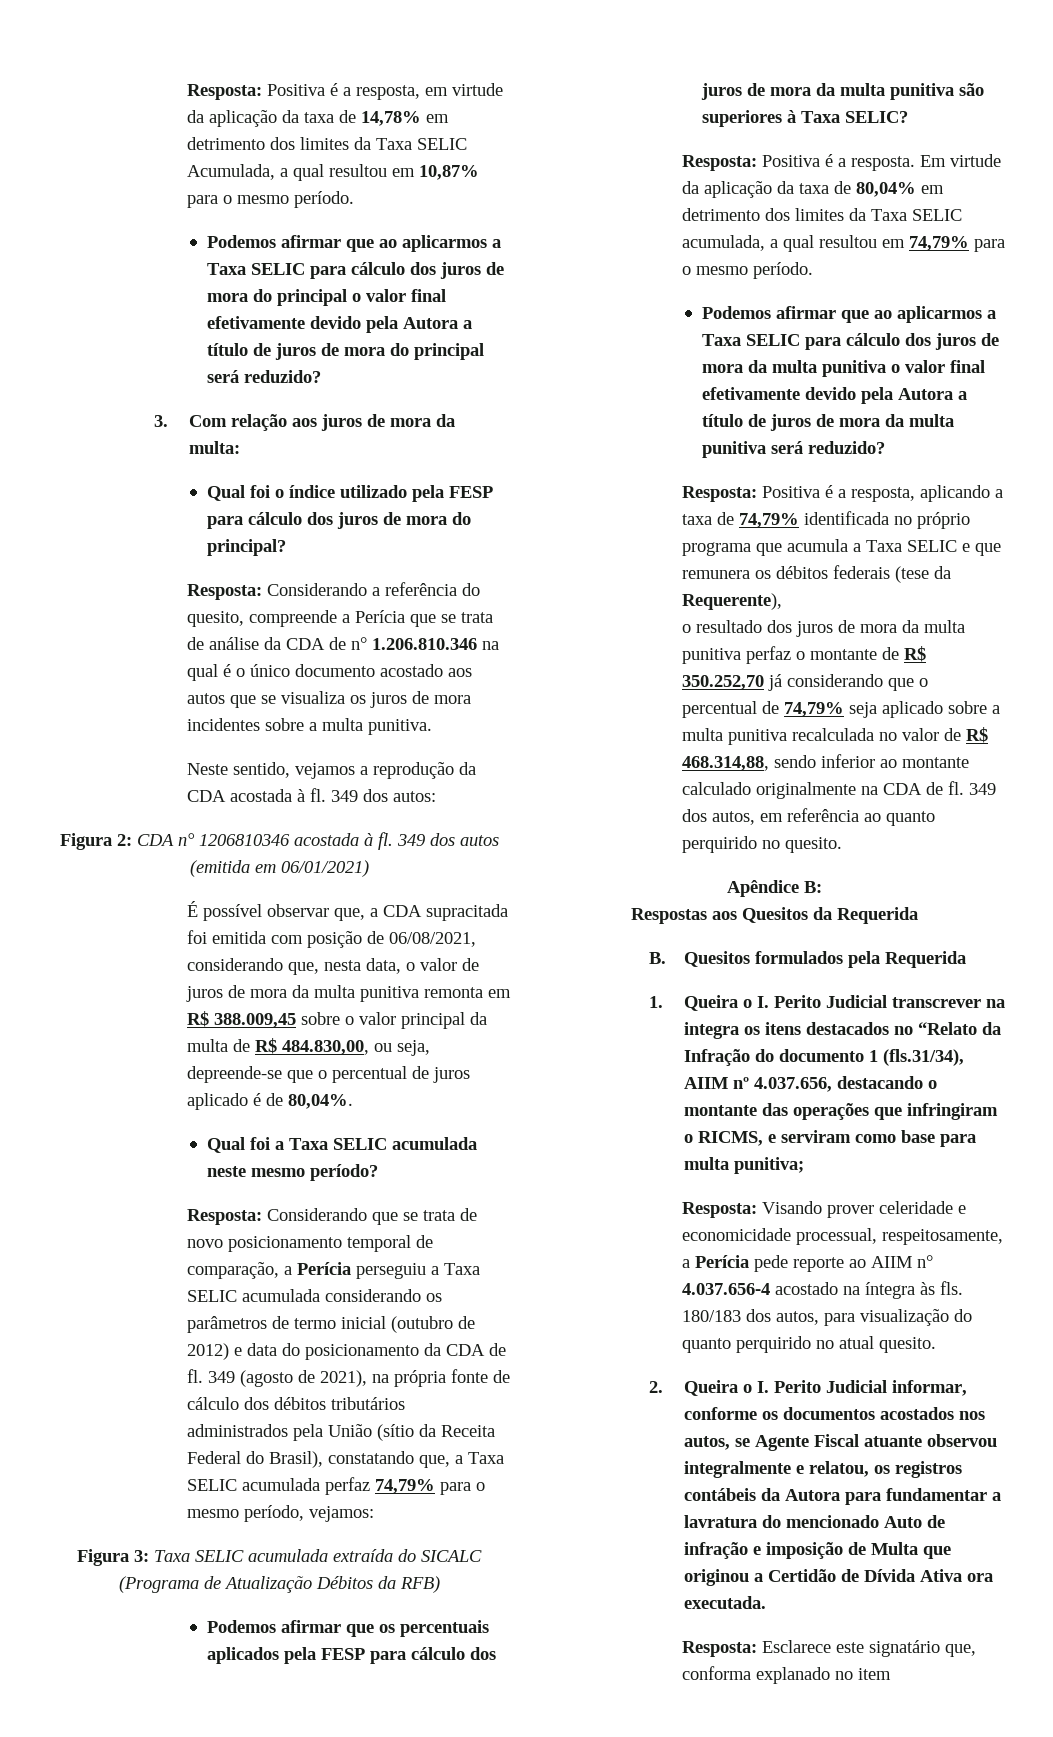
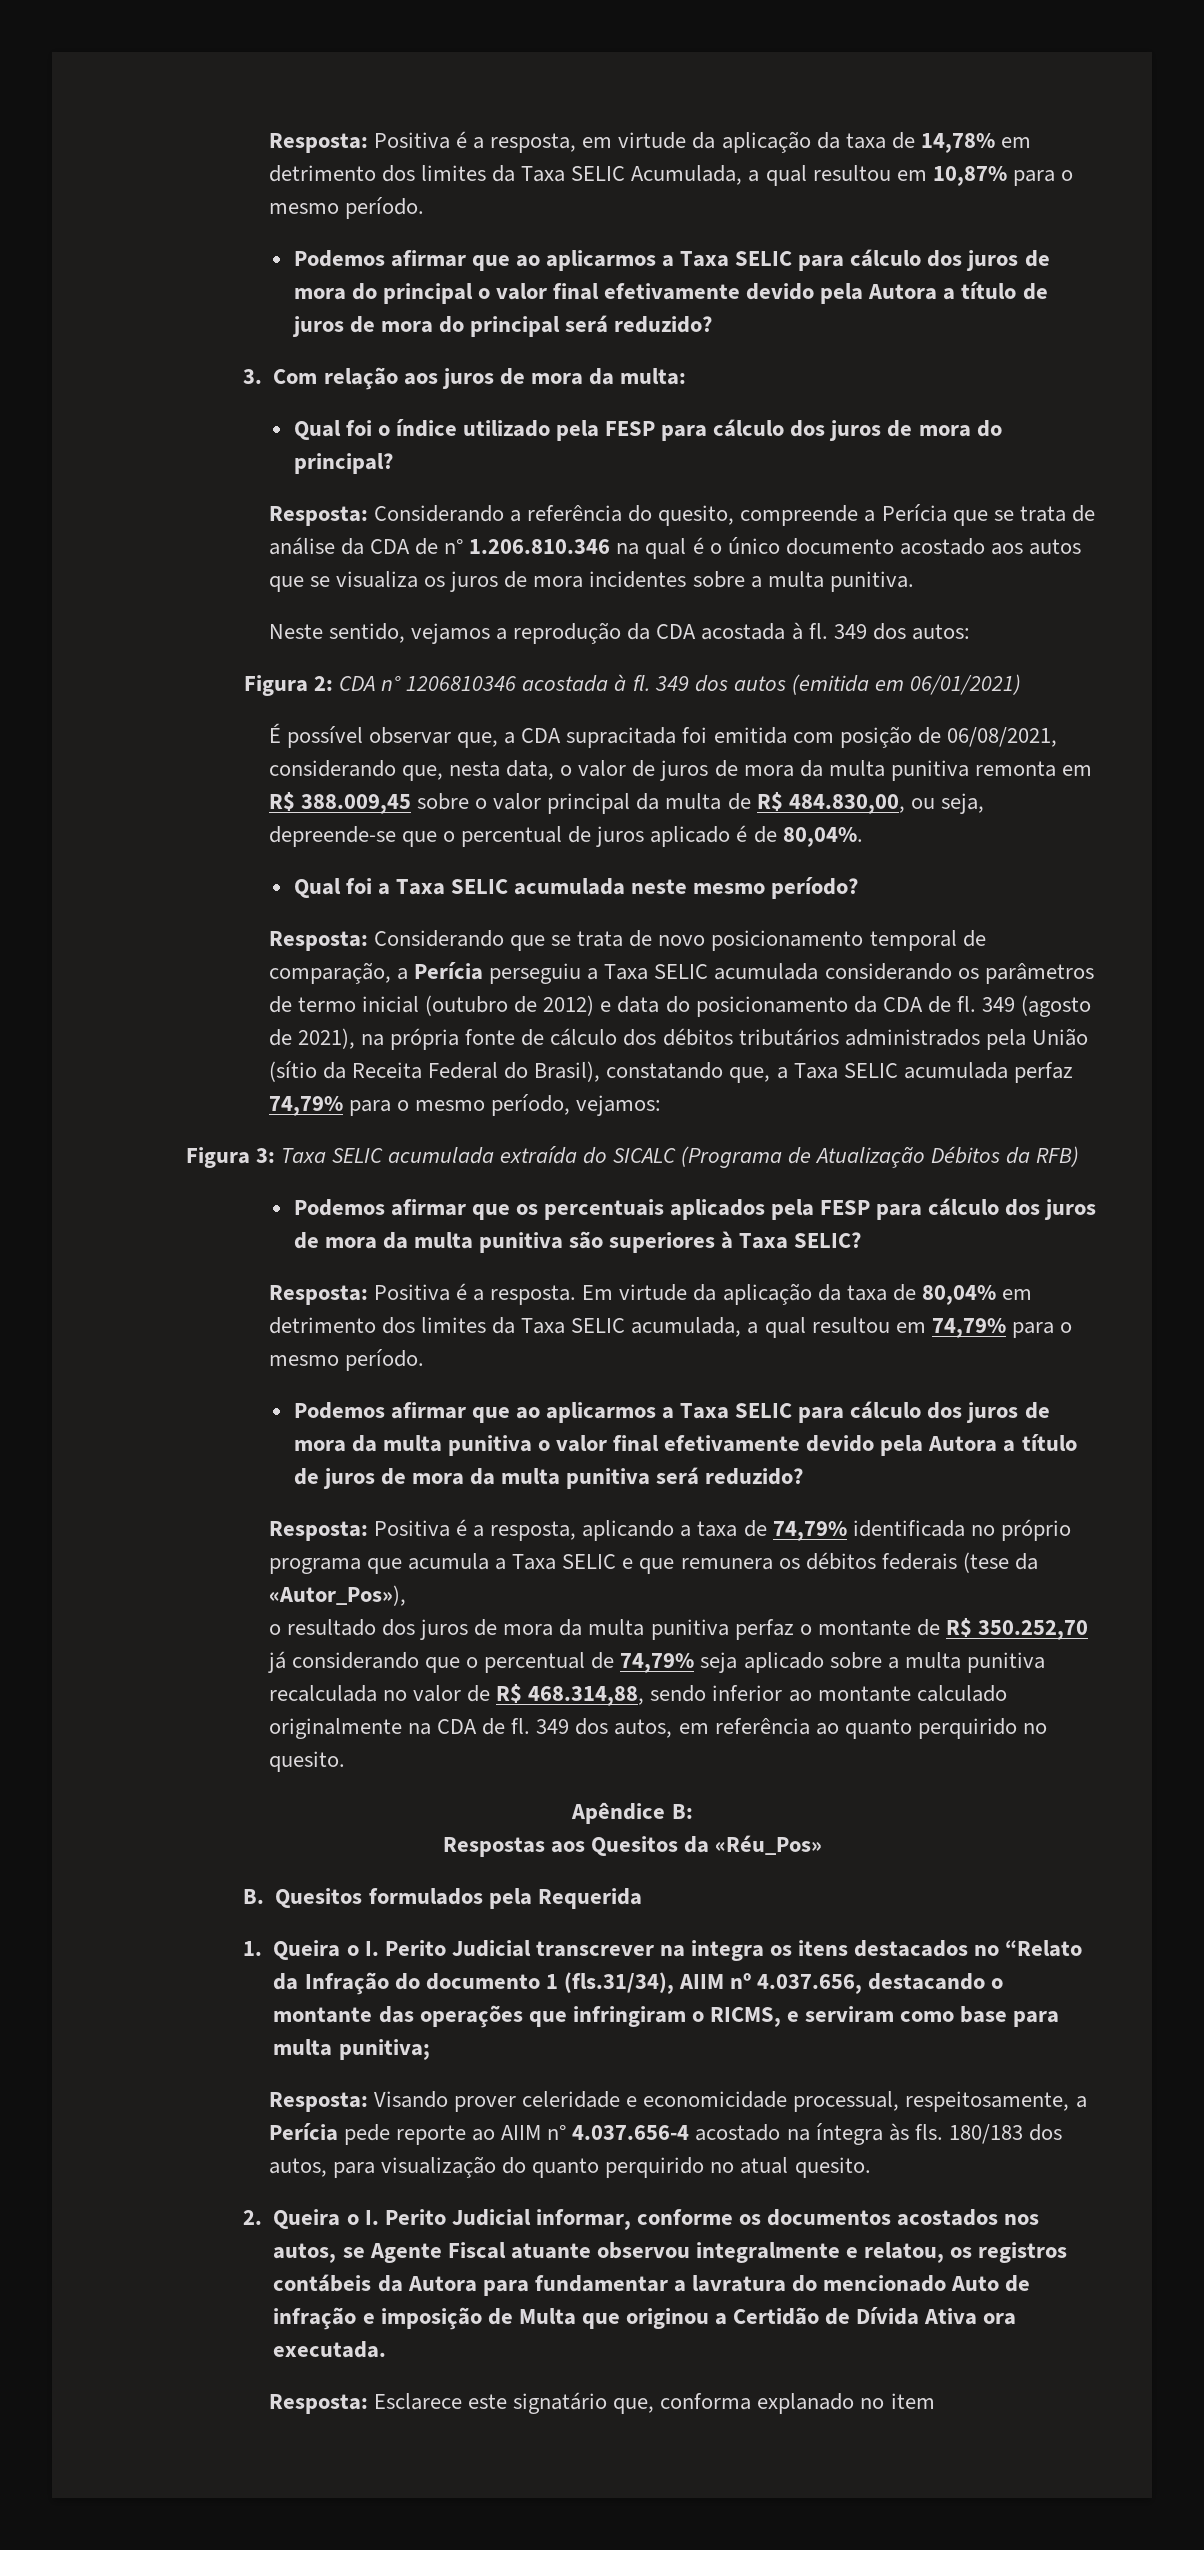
[681,593,782,610] Requerente), -> [268,1585,406,1606] «Autor_Pos»),
[836,907,918,924] Requerida -> [715,1835,823,1855] «Réu_Pos»

